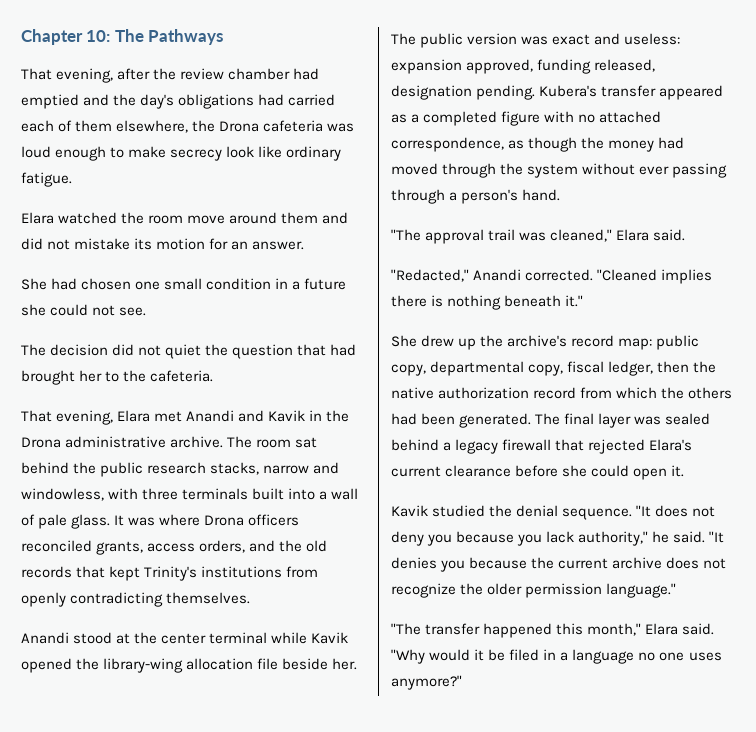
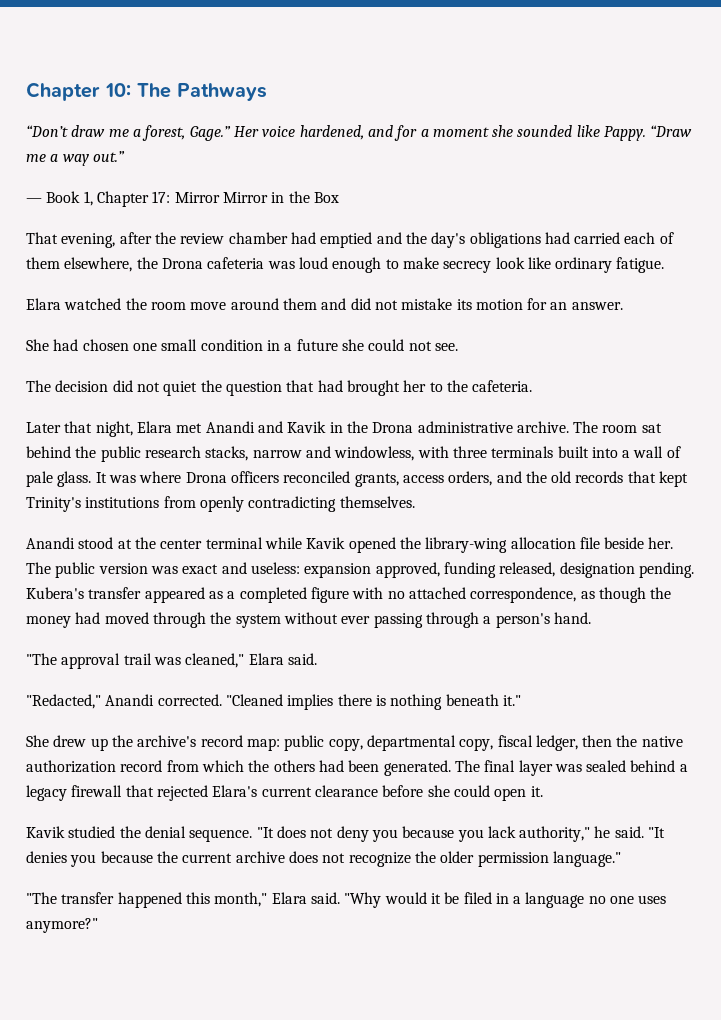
(224, 37) none -> [26,125,693,141] [26,151,125,166] [26,191,339,207] // “Don’t draw me a forest, Gage.” Her voice hardened, and for a moment she sounded like Pappy. “Draw me a way out.” // — Book 1, Chapter 17: Mirror Mirror in the Box
[21,410,114,425] That evening, -> [26,421,133,437] Later that night,

